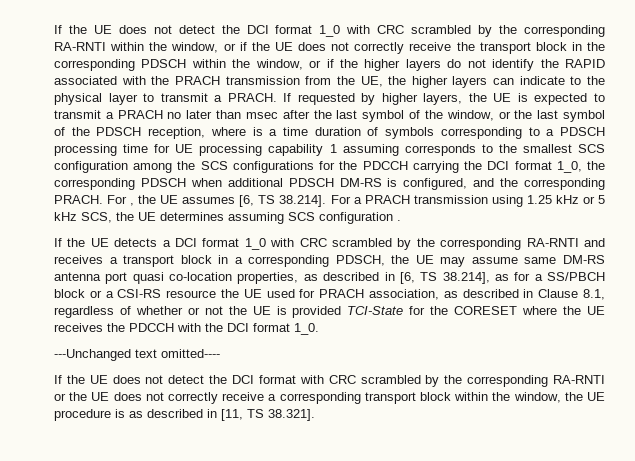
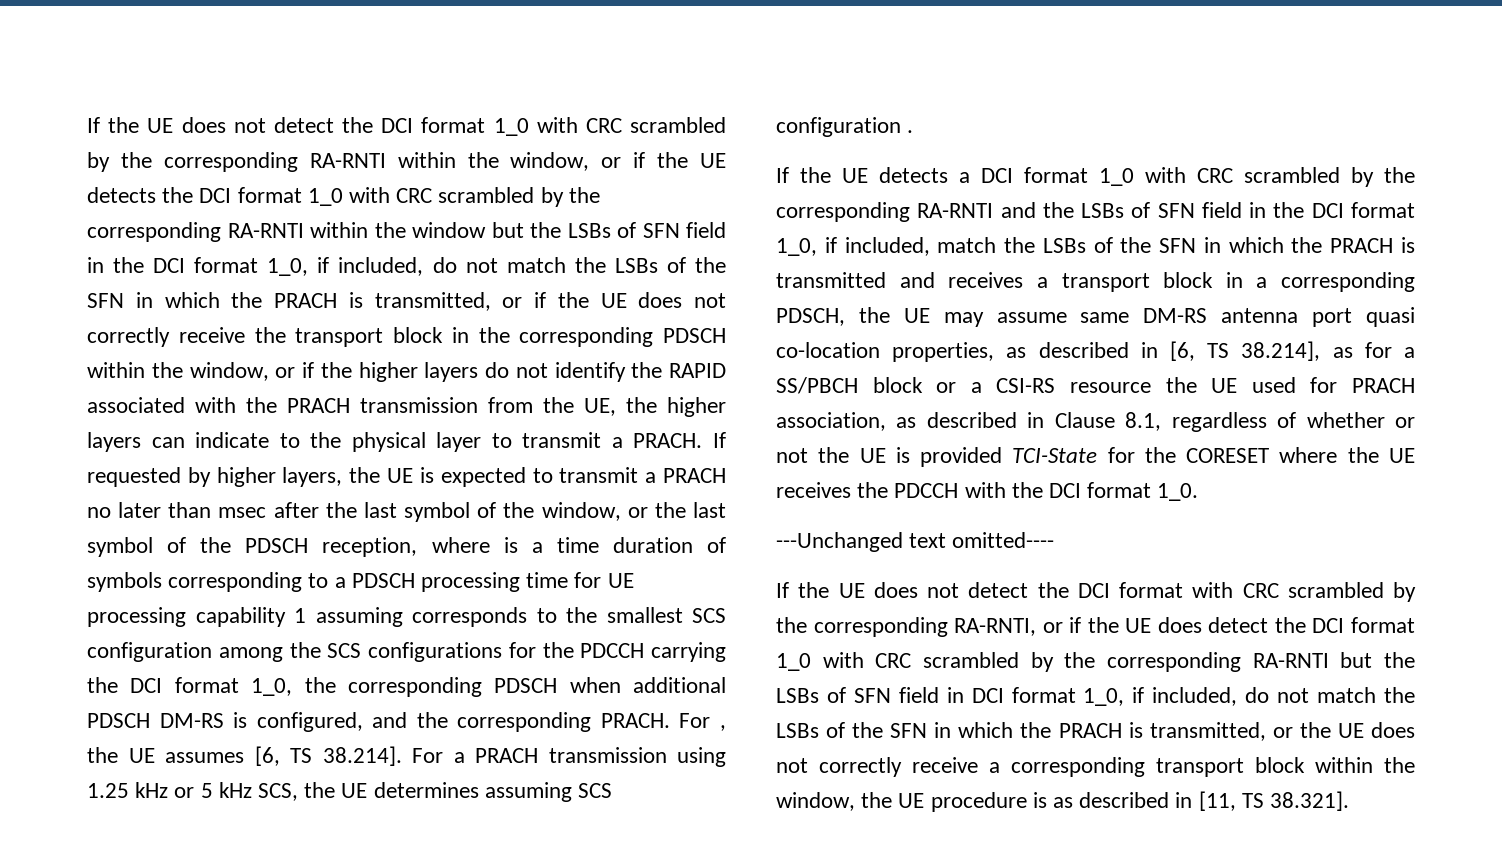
(293, 46) none -> [87,187,600,207] [87,222,726,242] [87,257,727,276] [87,292,627,311] detects the DCI format 1_0 with CRC scrambled by the corresponding RA-RNTI within the window but the LSBs of SFN field in the DCI format 1_0, if included, do not match the LSBs of the SFN in which the PRACH is transmitted, or if the UE
(605, 242) none -> [1042,202,1415,218] [776,237,1415,256] [776,272,935,288] the LSBs of SFN field in the DCI format 1_0, if included, match the LSBs of the SFN in which the PRACH is transmitted and
[553,375,606,384] RA-RNTI -> [954,617,1415,636] [776,652,1415,672] [776,687,1415,706] [776,722,1266,741] RA-RNTI, or if the UE does detect the DCI format 1_0 with CRC scrambled by the corresponding RA-RNTI but the LSBs of SFN field in DCI format 1_0, if included, do not match the LSBs of the SFN in which the PRACH is transmitted,

